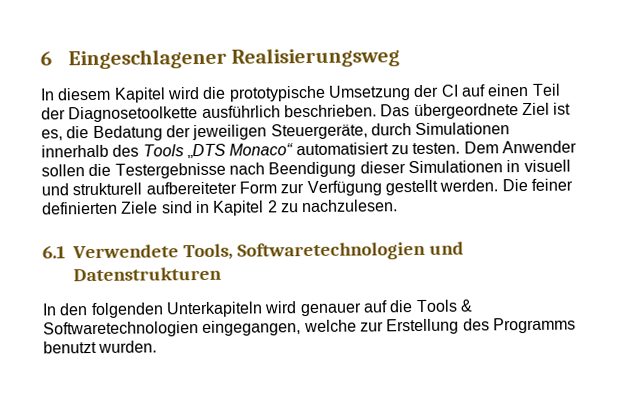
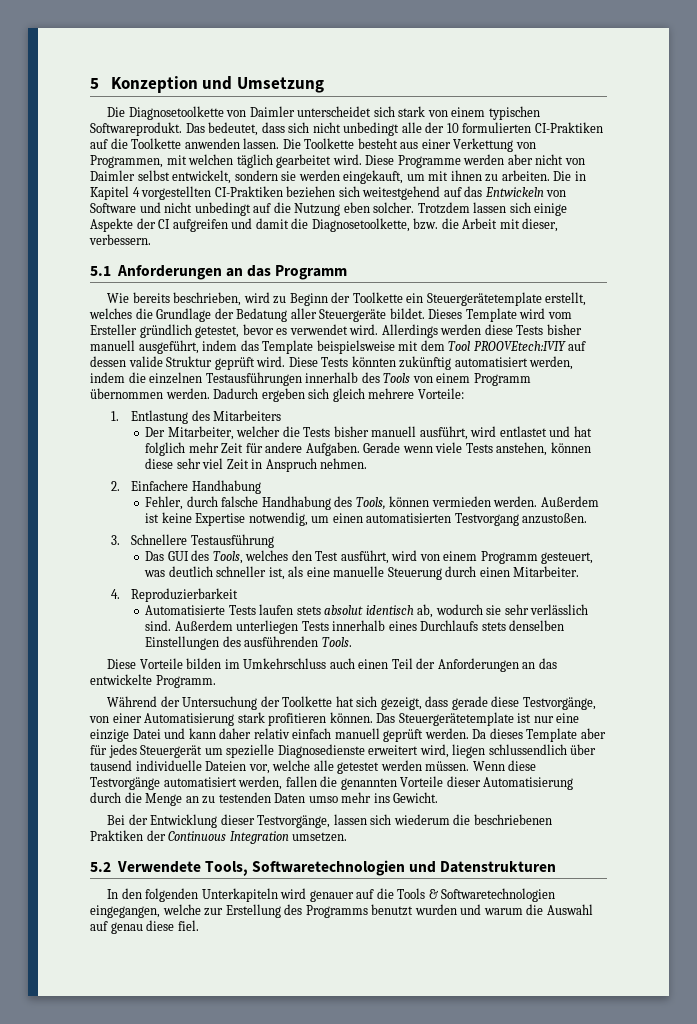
[40,47,401,70] [40,83,561,103] [41,102,572,123] [41,122,511,142] [41,140,577,159] [41,159,571,179] [41,178,573,197] [42,199,399,216] [42,245,66,259] 6 Eingeschlagener Realisierungsweg // In diesem Kapitel wird die prototypische Umsetzung der CI auf einen Teil der Diagnosetoolkette ausführlich beschrieben. Das übergeordnete Ziel ist es, die Bedatung der jeweiligen Steuergeräte, durch Simulationen innerhalb des Tools „DTS Monaco“ automatisiert zu testen. Dem Anwender sollen die Testergebnisse nach Beendigung dieser Simulationen in visuell und strukturell aufbereiteter Form zur Verfügung gestellt werden. Die feiner definierten Ziele sind in Kapitel 2 zu nachzulesen. // 6.1 -> [90,76,324,93] [107,106,540,120] [90,122,603,136] [90,138,536,152] [90,154,585,168] [90,170,586,184] [90,186,567,200] [90,202,568,216] [90,218,559,232] [89,234,151,245] [90,265,348,280] [107,292,587,306] [89,308,572,322] [90,324,582,338] [90,340,587,354] [90,356,574,370] [90,372,531,386] [90,388,464,402] [110,410,282,424] [145,426,592,440] [145,442,591,456] [145,458,368,472] [110,480,261,494] [145,496,599,510] [145,512,588,526] [110,534,274,548] [145,550,594,564] [144,566,580,580] [110,588,239,602] [145,604,589,618] [145,620,565,634] [145,636,352,650] [107,658,557,672] [90,674,216,688] [107,696,596,710] [89,712,580,726] [90,728,606,742] [90,744,597,758] [90,760,537,774] [90,776,574,790] [90,792,439,806] [107,814,552,828] [90,830,348,844] [90,862,111,872] 5 Konzeption und Umsetzung // Die Diagnosetoolkette von Daimler unterscheidet sich stark von einem typischen Softwareprodukt. Das bedeutet, dass sich nicht unbedingt alle der 10 formulierten CI-Praktiken auf die Toolkette anwenden lassen. Die Toolkette besteht aus einer Verkettung von Programmen, mit welchen täglich gearbeitet wird. Diese Programme werden aber nicht von Daimler selbst entwickelt, sondern sie werden eingekauft, um mit ihnen zu arbeiten. Die in Kapitel 4 vorgestellten CI-Praktiken beziehen sich weitestgehend auf das Entwickeln von Software und nicht unbedingt auf die Nutzung eben solcher. Trotzdem lassen sich einige Aspekte der CI aufgreifen und damit die Diagnosetoolkette, bzw. die Arbeit mit dieser, verbessern. // 5.1 Anforderungen an das Programm // Wie bereits beschrieben, wird zu Beginn der Toolkette ein Steuergerätetemplate erstellt, welches die Grundlage der Bedatung aller Steuergeräte bildet. Dieses Template wird vom Ersteller gründlich getestet, bevor es verwendet wird. Allerdings werden diese Tests bisher manuell ausgeführt, indem das Template beispielsweise mit dem Tool PROOVEtech:IVIY auf dessen valide Struktur geprüft wird. Diese Tests könnten zukünftig automatisiert werden, indem die einzelnen Testausführungen innerhalb des Tools von einem Programm übernommen werden. Dadurch ergeben sich gleich mehrere Vorteile: // 1. Entlastung des Mitarbeiters // Der Mitarbeiter, welcher die Tests bisher manuell ausführt, wird entlastet und hat folglich mehr Zeit für andere Aufgaben. Gerade wenn viele Tests anstehen, können diese sehr viel Zeit in Anspruch nehmen. // 2. Einfachere Handhabung // Fehler, durch falsche Handhabung des Tools, können vermieden werden. Außerdem ist keine Expertise notwendig, um einen automatisierten Testvorgang anzustoßen. // 3. Schnellere Testausführung // Das GUI des Tools, welches den Test ausführt, wird von einem Programm gesteuert, was deutlich schneller ist, als eine manuelle Steuerung durch einen Mitarbeiter. // 4. Reproduzierbarkeit // Automatisierte Tests laufen stets absolut identisch ab, wodurch sie sehr verlässlich sind. Außerdem unterliegen Tests innerhalb eines Durchlaufs stets denselben Einstellungen des ausführenden Tools. // Diese Vorteile bilden im Umkehrschluss auch einen Teil der Anforderungen an das entwickelte Programm. // Während der Untersuchung der Toolkette hat sich gezeigt, dass gerade diese Testvorgänge, von einer Automatisierung stark profitieren können. Das Steuergerätetemplate ist nur eine einzige Datei und kann daher relativ einfach manuell geprüft werden. Da dieses Template aber für jedes Steuergerät um spezielle Diagnosedienste erweitert wird, liegen schlussendlich über tausend individuelle Dateien vor, welche alle getestet werden müssen. Wenn diese Testvorgänge automatisiert werden, fallen die genannten Vorteile dieser Automatisierung durch die Menge an zu testenden Daten umso mehr ins Gewicht. // Bei der Entwicklung dieser Testvorgänge, lassen sich wiederum die beschriebenen Praktiken der Continuous Integration umsetzen. // 5.2
[98,340,158,353] wurden. -> [414,904,593,915] [90,920,199,934] wurden und warum die Auswahl auf genau diese fiel.

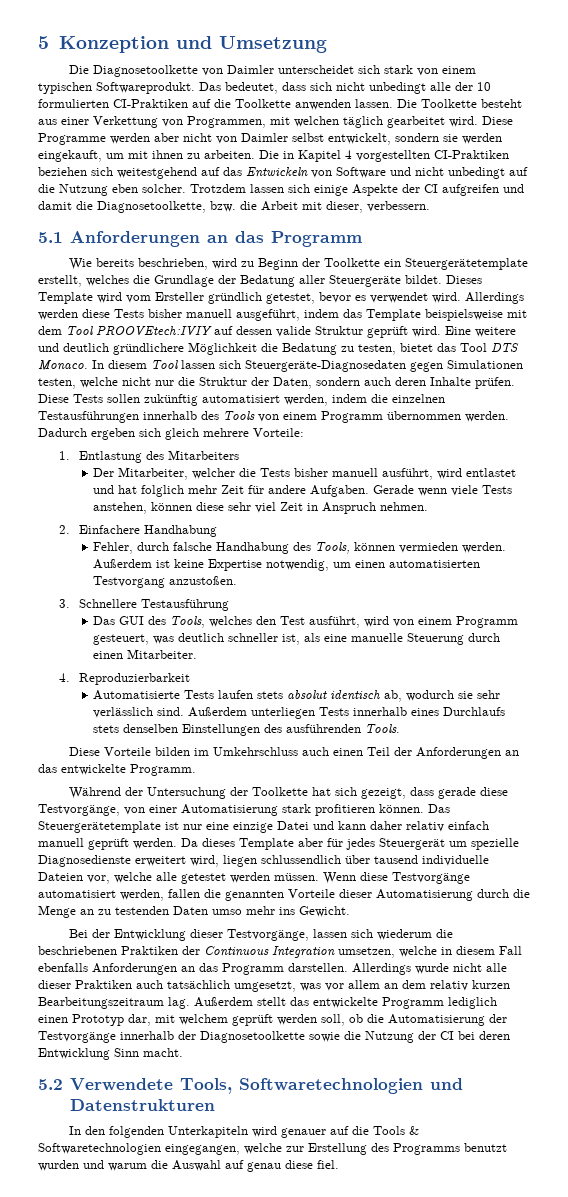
(286, 361) none -> [445,326,516,337] [38,342,519,355] [38,360,523,372] [38,377,515,389] Eine weitere und deutlich gründlichere Möglichkeit die Bedatung zu testen, bietet das Tool DTS Monaco. In diesem Tool lassen sich Steuergeräte-Diagnosedaten gegen Simulationen testen, welche nicht nur die Struktur der Daten, sondern auch deren Inhalte prüfen.
[351,356,396,367] könnten -> [107,394,140,403] sollen
[292,832,348,842] umsetzen. -> [338,946,522,958] [38,963,507,975] [38,980,510,992] [38,997,497,1009] [38,1014,507,1026] [38,1031,510,1043] [38,1048,183,1060] umsetzen, welche in diesem Fall ebenfalls Anforderungen an das Programm darstellen. Allerdings wurde nicht alle dieser Praktiken auch tatsächlich umgesetzt, was vor allem an dem relativ kurzen Bearbeitungszeitraum lag. Außerdem stellt das entwickelte Programm lediglich einen Prototyp dar, mit welchem geprüft werden soll, ob die Automatisierung der Testvorgänge innerhalb der Diagnosetoolkette sowie die Nutzung der CI bei deren Entwicklung Sinn macht.

